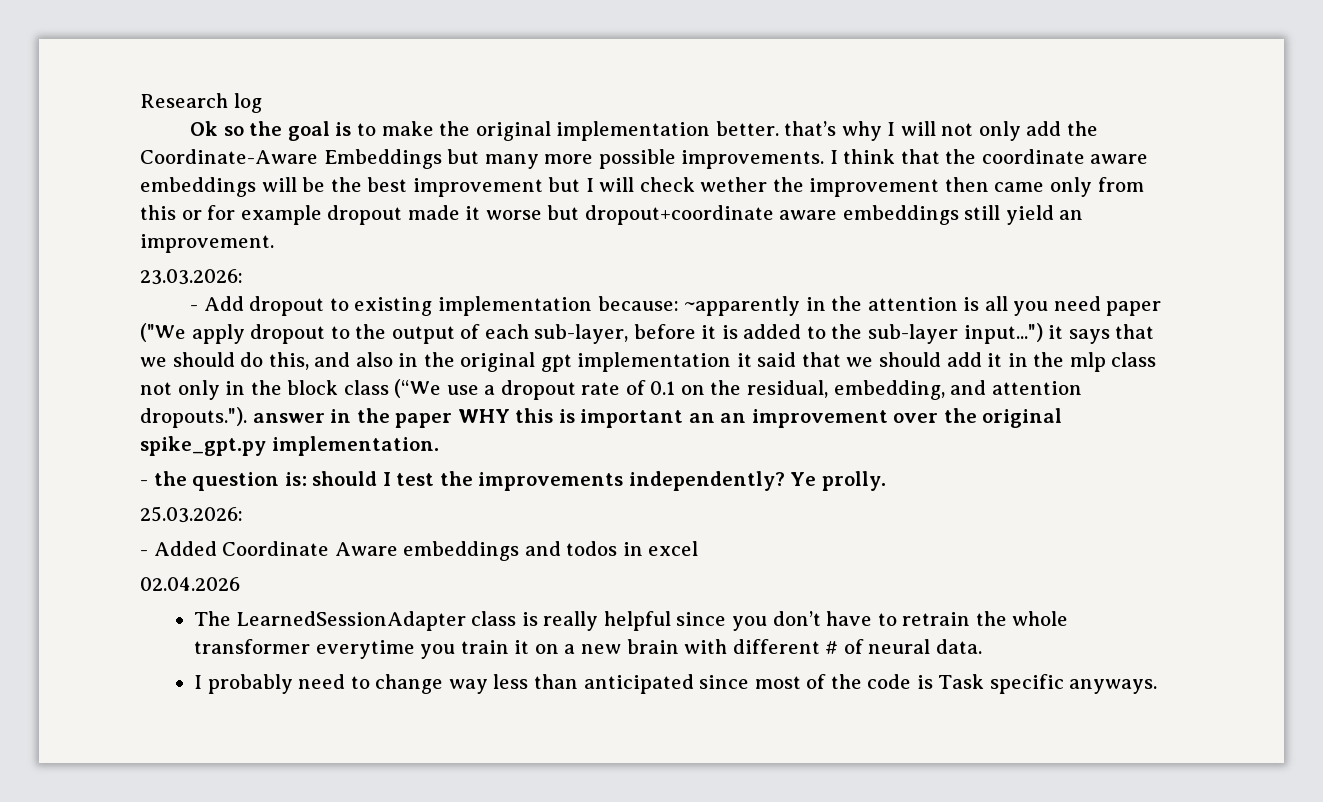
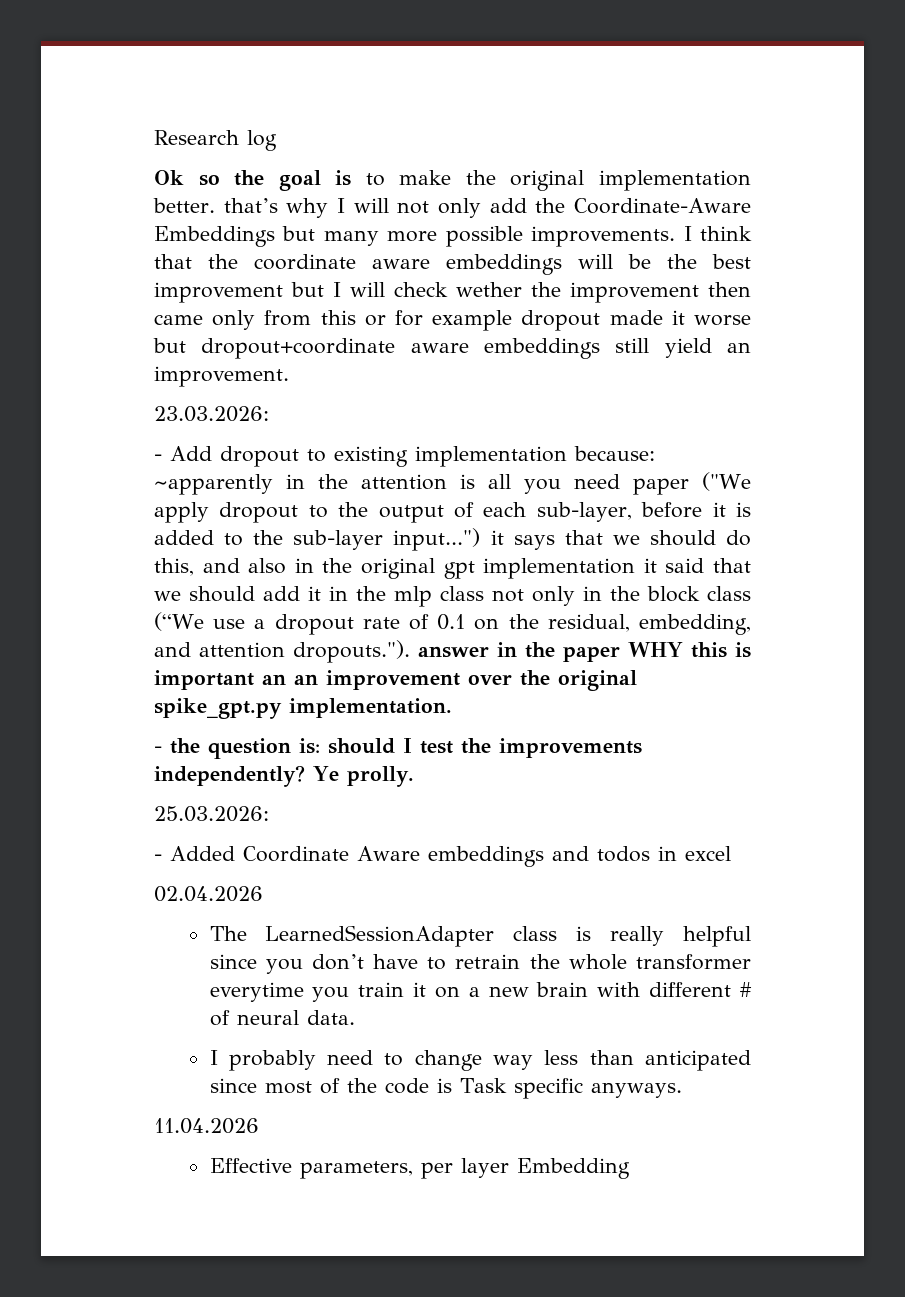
(1158, 686) none -> [154,1118,259,1134] [209,1158,630,1179] // 11.04.2026 // Effective parameters, per layer Embedding

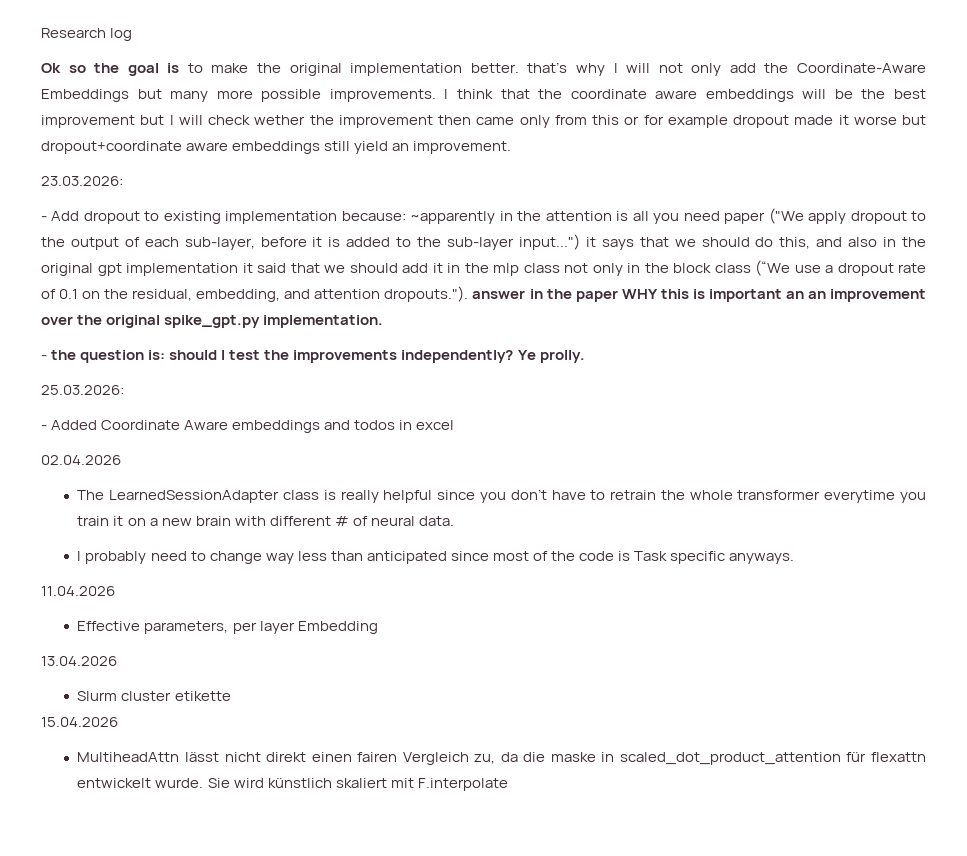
(630, 1168) none -> [41,656,117,666] [77,691,231,701] [41,717,118,727] [77,752,926,765] [77,778,508,791] // 13.04.2026 // Slurm cluster etikette // 15.04.2026 // MultiheadAttn lässt nicht direkt einen fairen Vergleich zu, da die maske in scaled_dot_product_attention für flexattn entwickelt wurde. Sie wird künstlich skaliert mit F.interpolate

